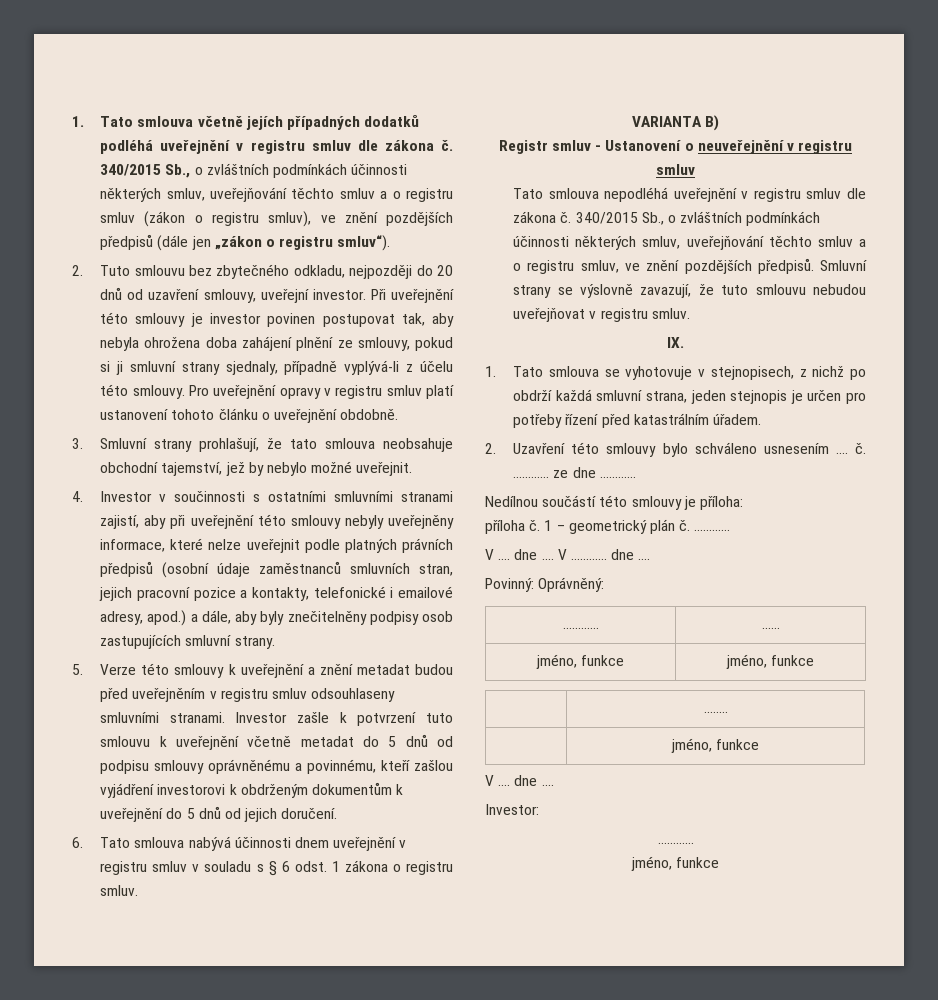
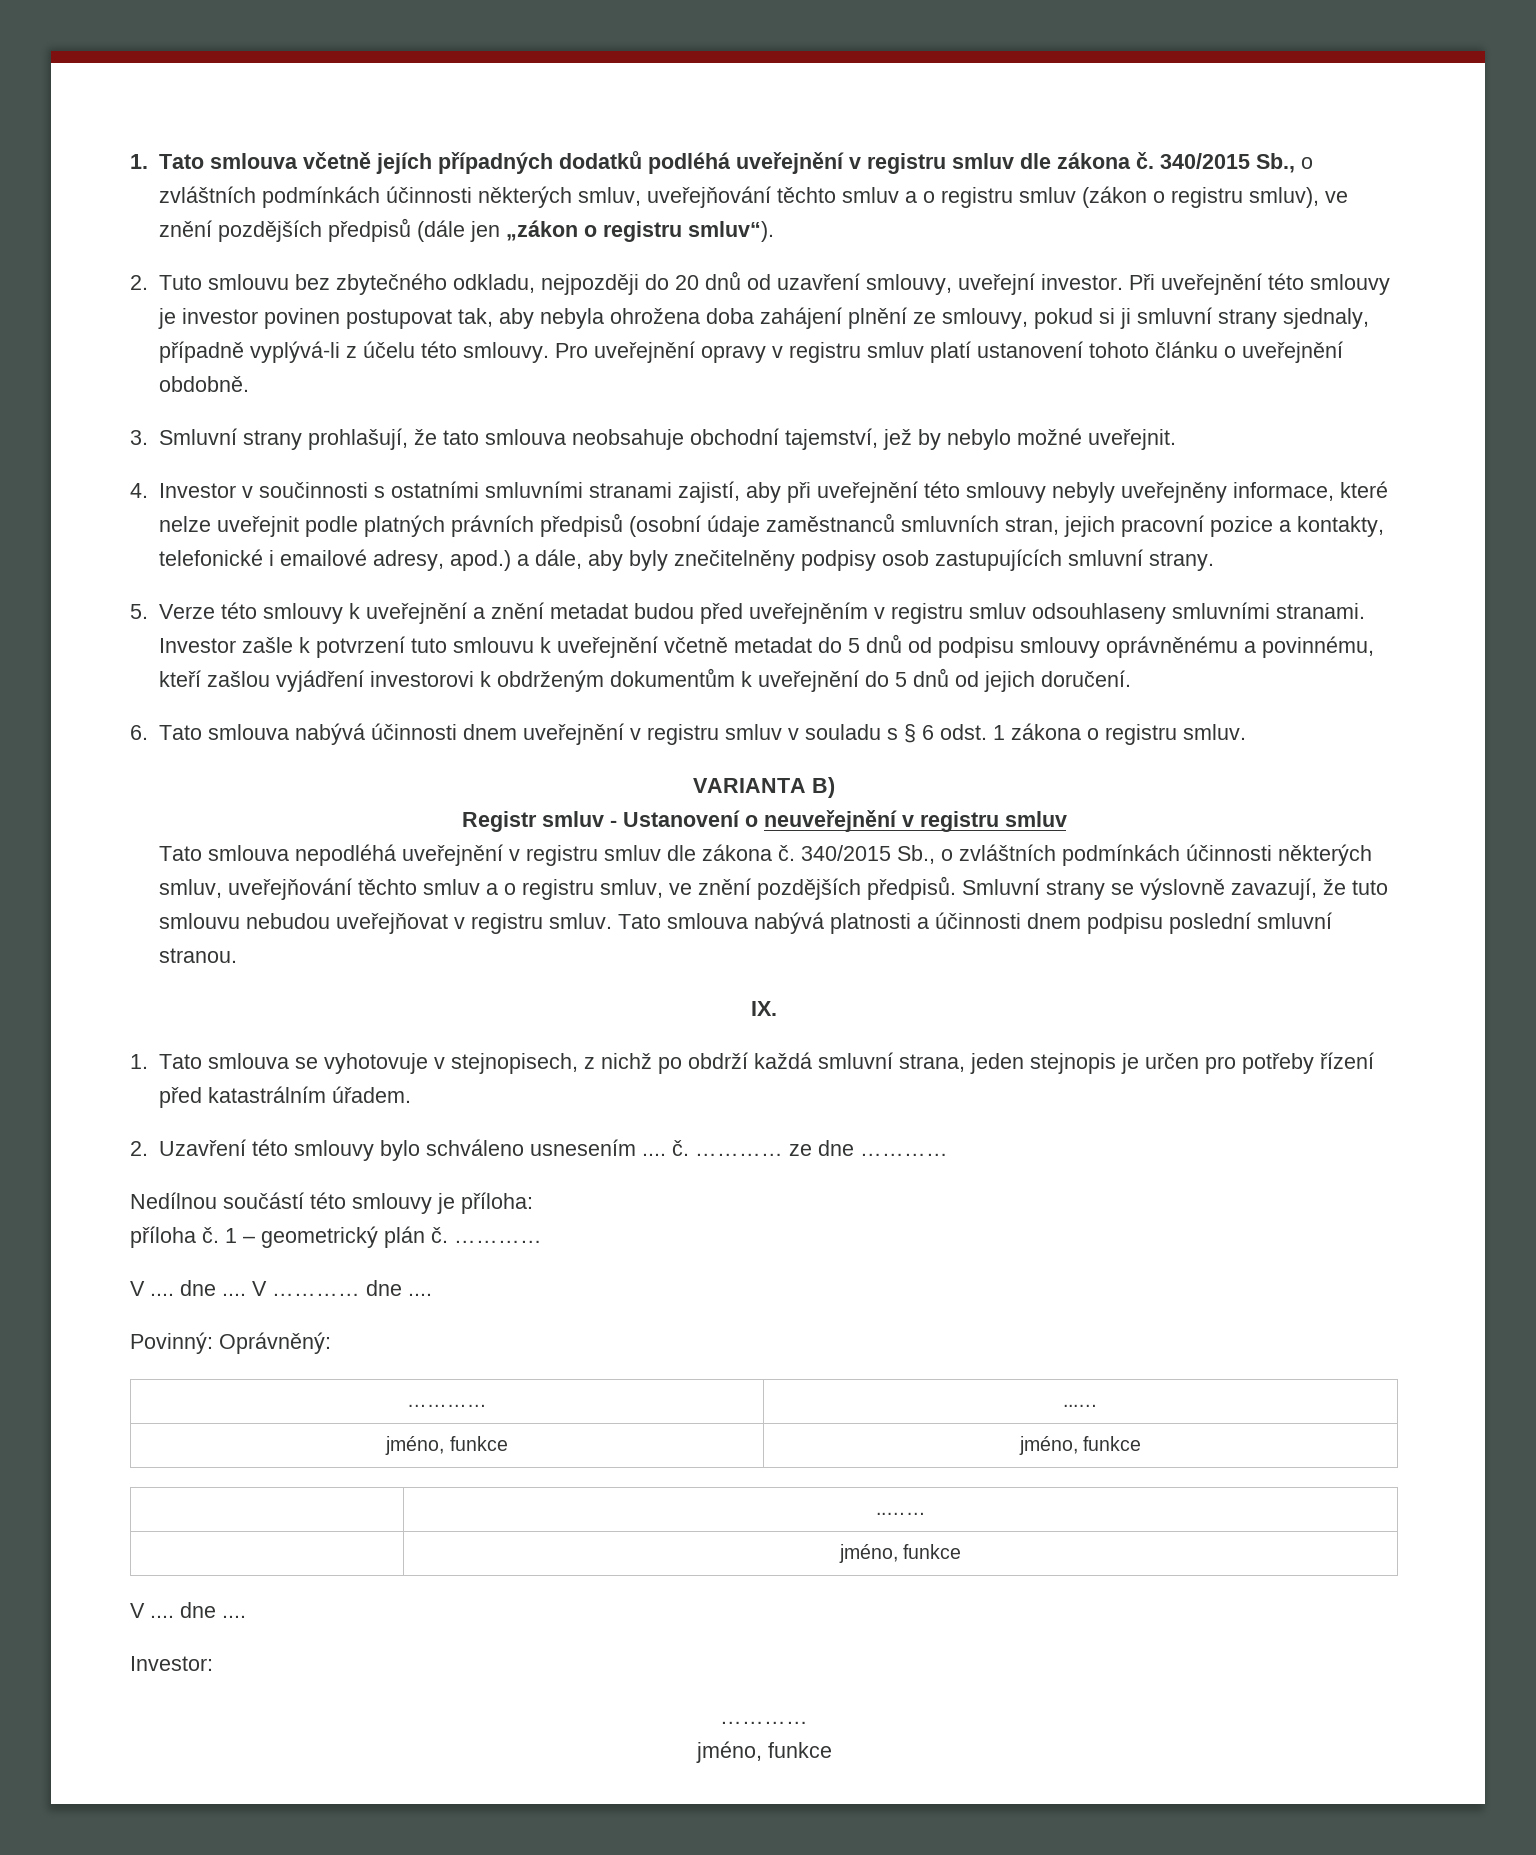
(690, 313) none -> [618,912,1333,934] [159,948,238,963] Tato smlouva nabývá platnosti a účinnosti dnem podpisu poslední smluvní stranou.

